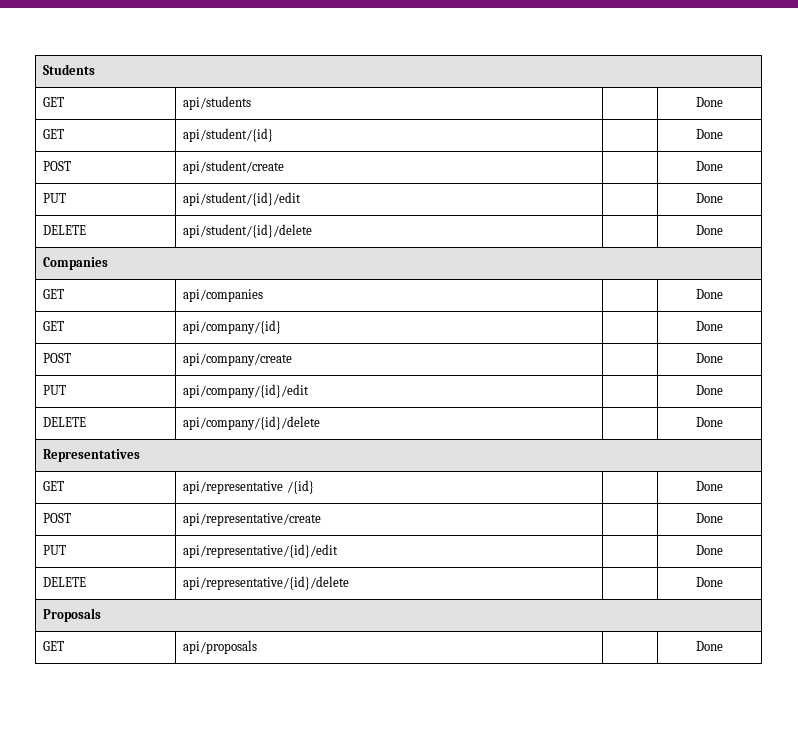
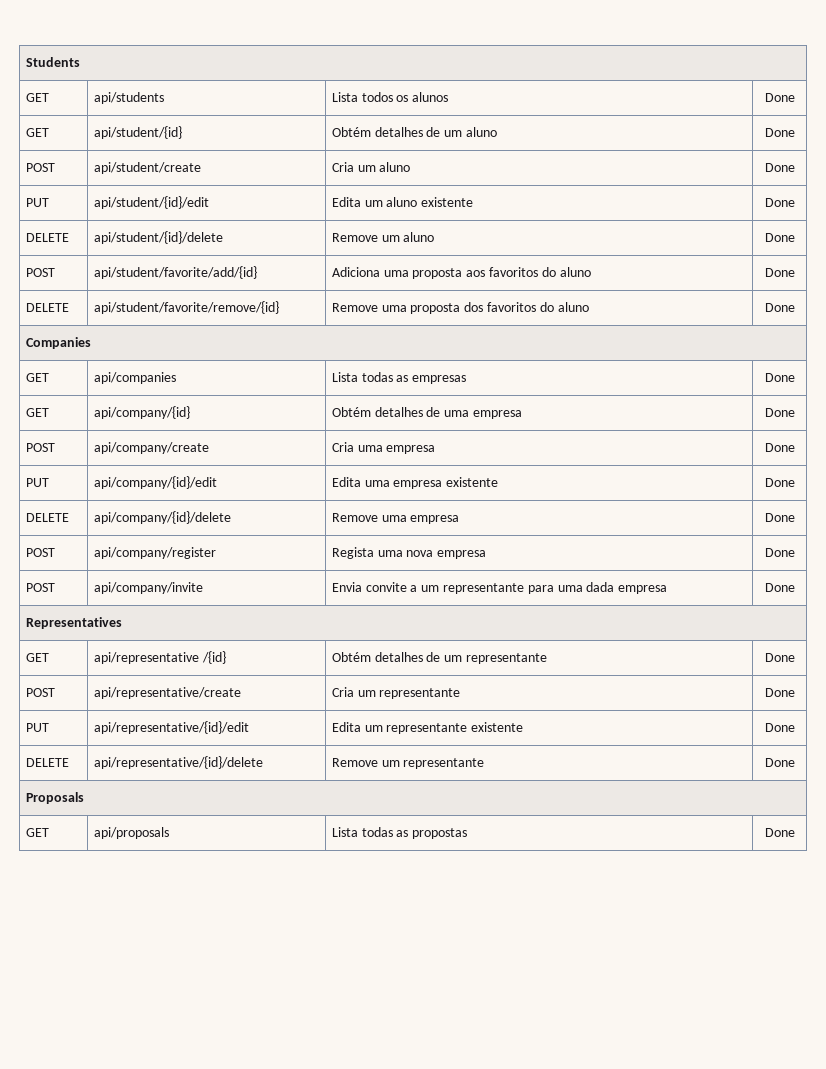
(252, 103) none -> [331,92,449,102] Lista todos os alunos
(274, 135) none -> [331,127,497,137] Obtém detalhes de um aluno
(285, 167) none -> [331,162,411,172] Cria um aluno
(302, 199) none -> [331,197,474,207] Edita um aluno existente
(313, 231) none -> [331,232,435,242] [764,233,795,242] [25,268,55,277] [93,266,257,279] [331,267,591,279] [764,268,795,277] [25,303,69,312] [93,301,279,314] [331,302,589,314] Remove um aluno | Done // POST | api/student/favorite/add/{id} | Adiciona uma proposta aos favoritos do aluno | Done // DELETE | api/student/favorite/remove/{id} | Remove uma proposta dos favoritos do aluno
(264, 295) none -> [331,372,467,384] Lista todas as empresas
(282, 327) none -> [331,407,522,419] Obtém detalhes de uma empresa
(293, 359) none -> [331,442,436,454] Cria uma empresa
(310, 391) none -> [331,477,499,489] Edita uma empresa existente
(321, 423) none -> [331,513,460,524] [764,513,795,522] [25,548,55,557] [93,547,216,559] [331,547,487,559] [764,548,795,557] [25,583,55,592] [93,582,203,594] [331,582,668,594] Remove uma empresa | Done // POST | api/company/register | Regista uma nova empresa | Done // POST | api/company/invite | Envia convite a um representante para uma dada empresa
(314, 487) none -> [331,652,547,664] Obtém detalhes de um representante
(322, 519) none -> [331,687,461,699] Cria um representante
(339, 551) none -> [331,722,524,734] Edita um representante existente
(350, 583) none -> [331,758,485,769] Remove um representante
(258, 647) none -> [331,827,468,839] Lista todas as propostas

